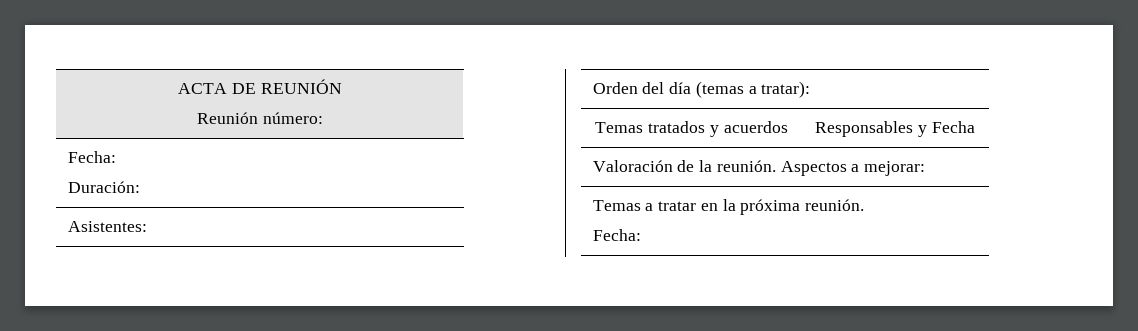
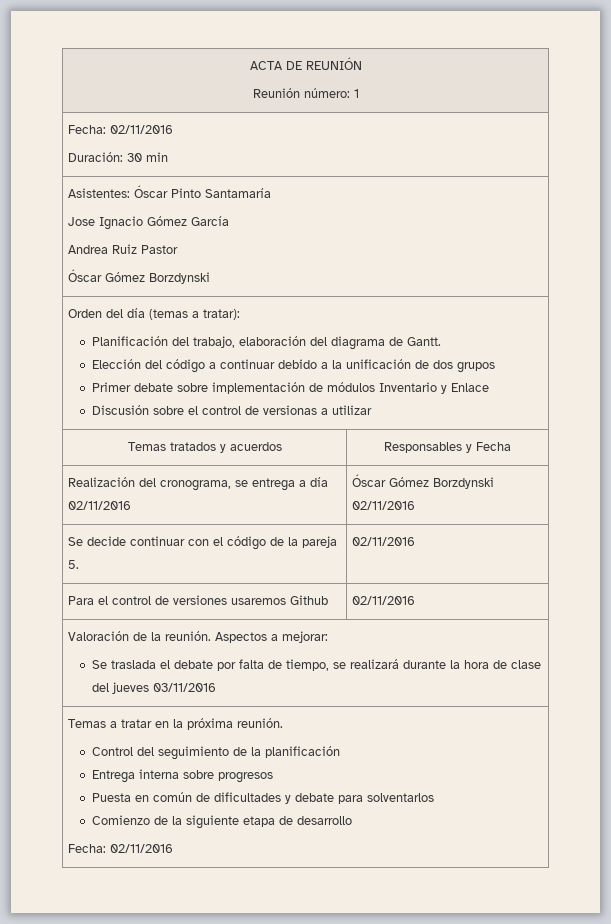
[67,151,116,163] // Fecha: -> [353,89,359,98] [68,125,174,134] 1 // Fecha: 02/11/2016
(140, 187) none -> [127,152,169,162] 30 min
(147, 226) none -> [134,185,272,198] [68,216,230,230] [68,244,179,254] [68,269,211,284] Óscar Pinto Santamaría // Jose Ignacio Gómez García // Andrea Ruiz Pastor // Óscar Gómez Borzdynski
(811, 89) none -> [91,336,441,350] [91,359,495,373] [91,382,489,394] [91,405,372,415] // Planificación del trabajo, elaboración del diagrama de Gantt. // Elección del código a continuar debido a la unificación de dos grupos // Primer debate sobre implementación de módulos Inventario y Enlace // Discusión sobre el control de versionas a utilizar
(975, 127) none -> [68,477,329,491] [68,501,132,510] [352,474,495,489] [352,501,416,510] [68,536,338,550] [68,560,80,569] [352,537,416,546] [68,595,329,605] [352,596,416,605] // Realización del cronograma, se entrega a día 02/11/2016 | Óscar Gómez Borzdynski 02/11/2016 // Se decide continuar con el código de la pareja 5. | 02/11/2016 // Para el control de versiones usaremos Github | 02/11/2016
(925, 168) none -> [91,659,541,671] [91,682,216,694] // Se traslada el debate por falta de tiempo, se realizará durante la hora de clase del jueves 03/11/2016
[592,229,641,241] // Fecha: -> [91,746,340,760] [91,769,273,783] [91,792,434,804] [91,815,352,829] [68,844,174,853] // Control del seguimiento de la planificación // Entrega interna sobre progresos // Puesta en común de dificultades y debate para solventarlos // Comienzo de la siguiente etapa de desarrollo // Fecha: 02/11/2016

